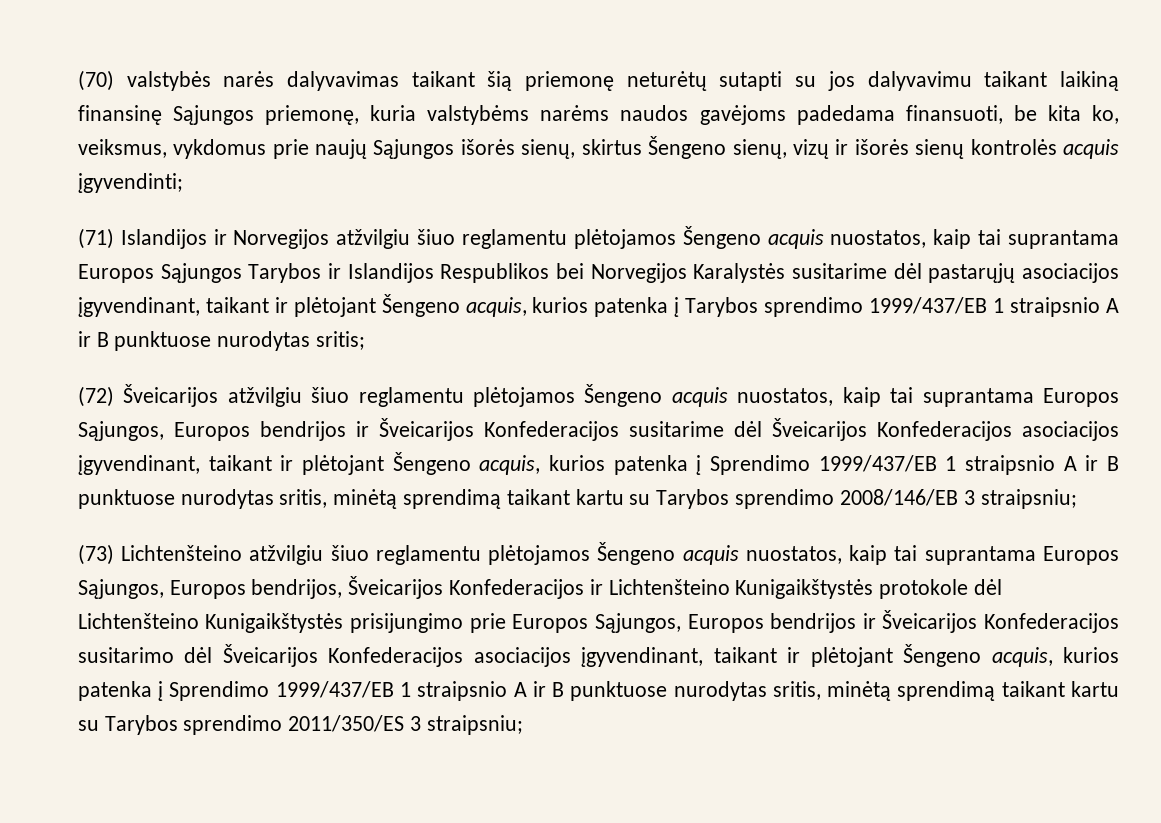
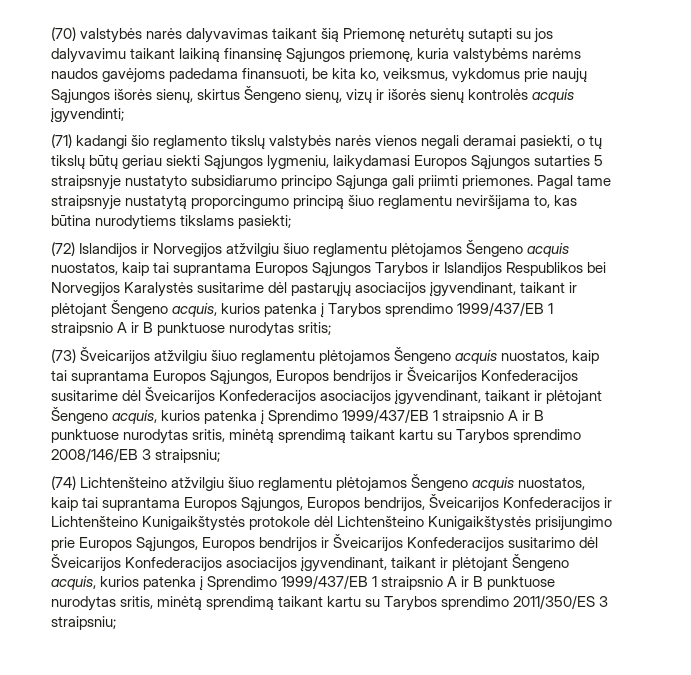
[525,71,615,91] priemonę -> [342,28,405,42] Priemonę
(114, 238) none -> [75,135,603,150] [50,155,604,170] [50,175,612,190] [50,195,577,210] [50,215,291,230] [50,242,75,256] kadangi šio reglamento tikslų valstybės narės vienos negali deramai pasiekti, o tų tikslų būtų geriau siekti Sąjungos lygmeniu, laikydamasi Europos Sąjungos sutarties 5 straipsnyje nustatyto subsidiarumo principo Sąjunga gali priimti priemones. Pagal tame straipsnyje nustatytą proporcingumo principą šiuo reglamentu neviršijama to, kas būtina nurodytiems tikslams pasiekti; // (72)
[77,386,114,407] (72) -> [50,349,76,363] (73)
[77,544,114,565] (73) -> [50,476,76,490] (74)

